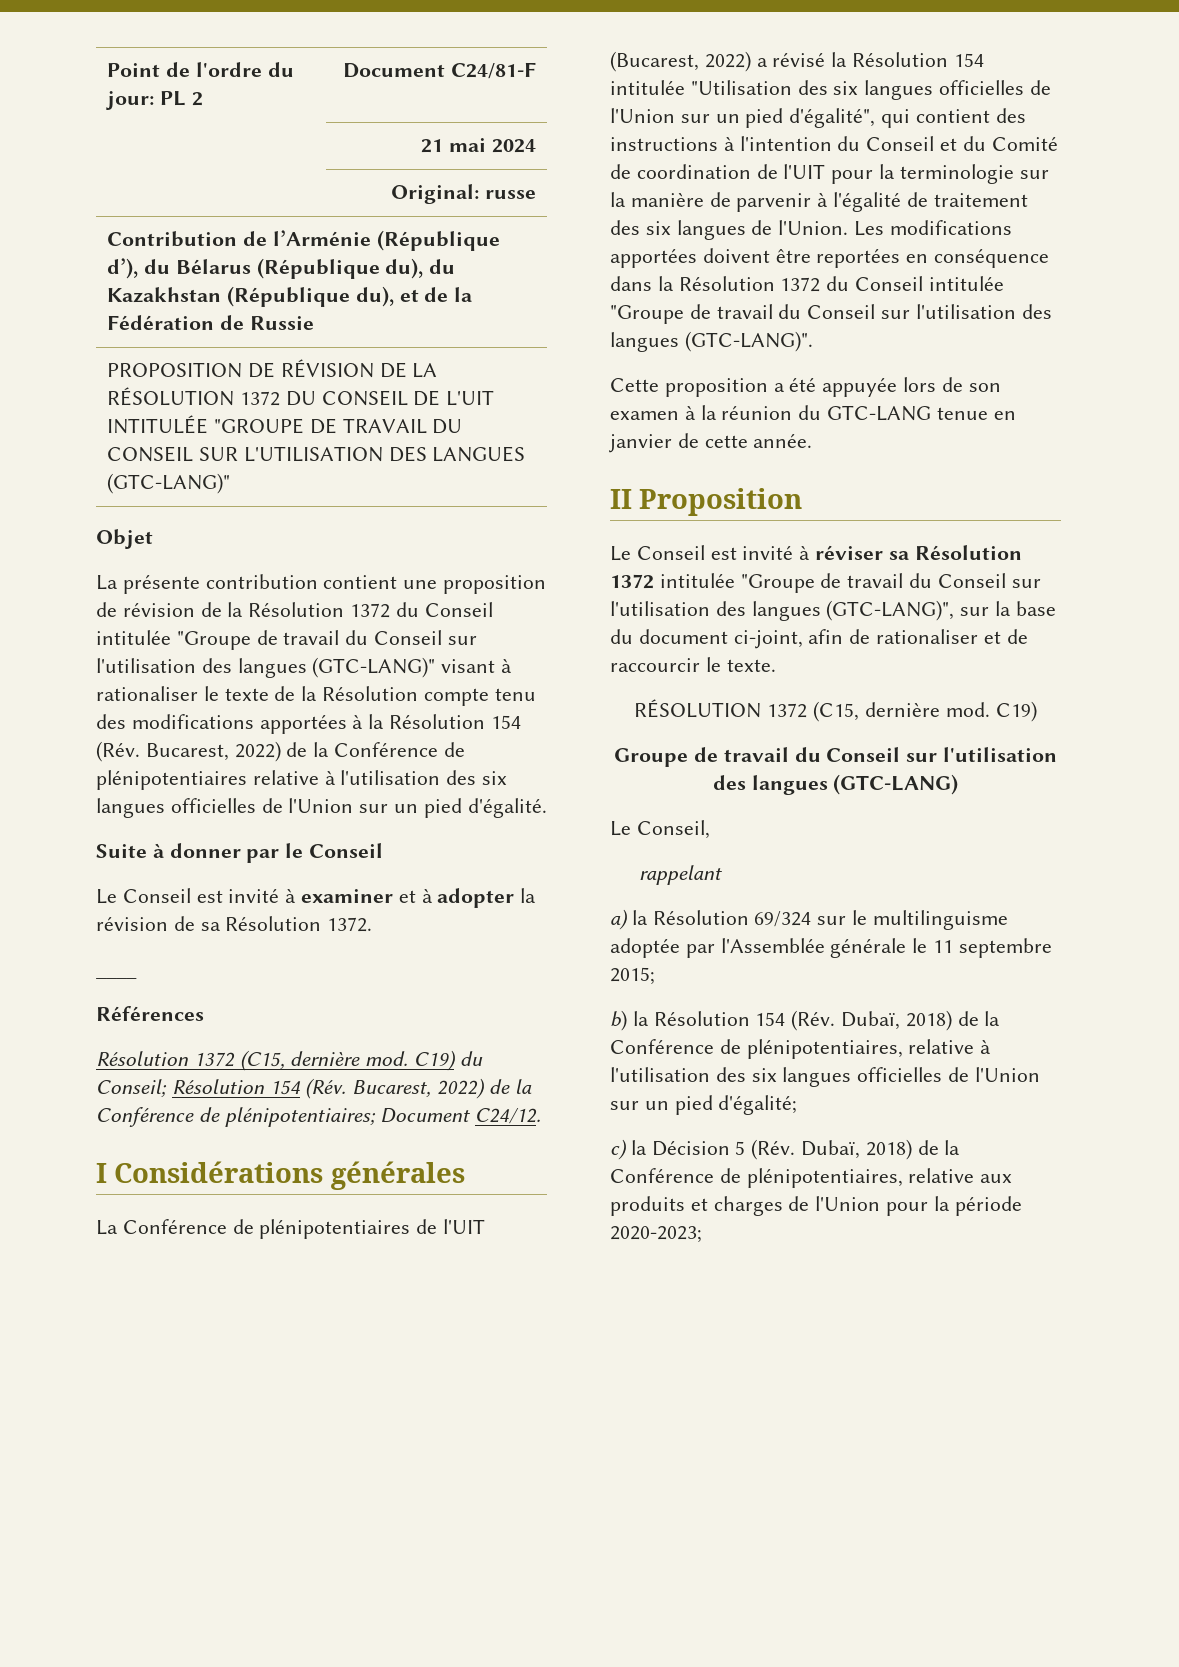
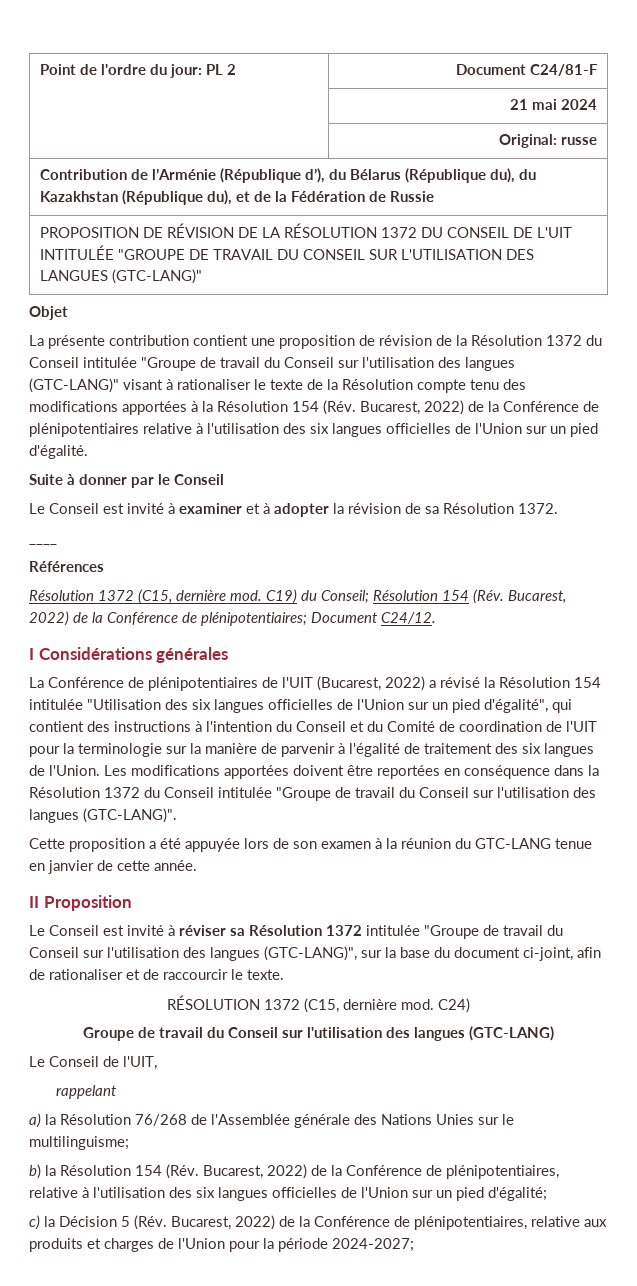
[995,701,1037,722] C19) -> [438,998,470,1013] C24)
[636,820,710,839] Conseil, -> [49,1056,157,1070] Conseil de l'UIT,
[754,910,1008,930] [610,938,1052,958] [610,967,655,985] 69/324 sur le multilinguisme adoptée par l'Assemblée générale le 11 septembre 2015; -> [135,1114,514,1128] [29,1136,129,1150] 76/268 de l'Assemblée générale des Nations Unies sur le multilinguisme;
[841,1010,952,1031] Dubaï, 2018) -> [203,1164,307,1179] Bucarest, 2022)
[801,1139,912,1160] Dubaï, 2018) -> [171,1215,275,1230] Bucarest, 2022)
[610,1226,702,1243] 2020-2023; -> [332,1238,414,1252] 2024-2027;

